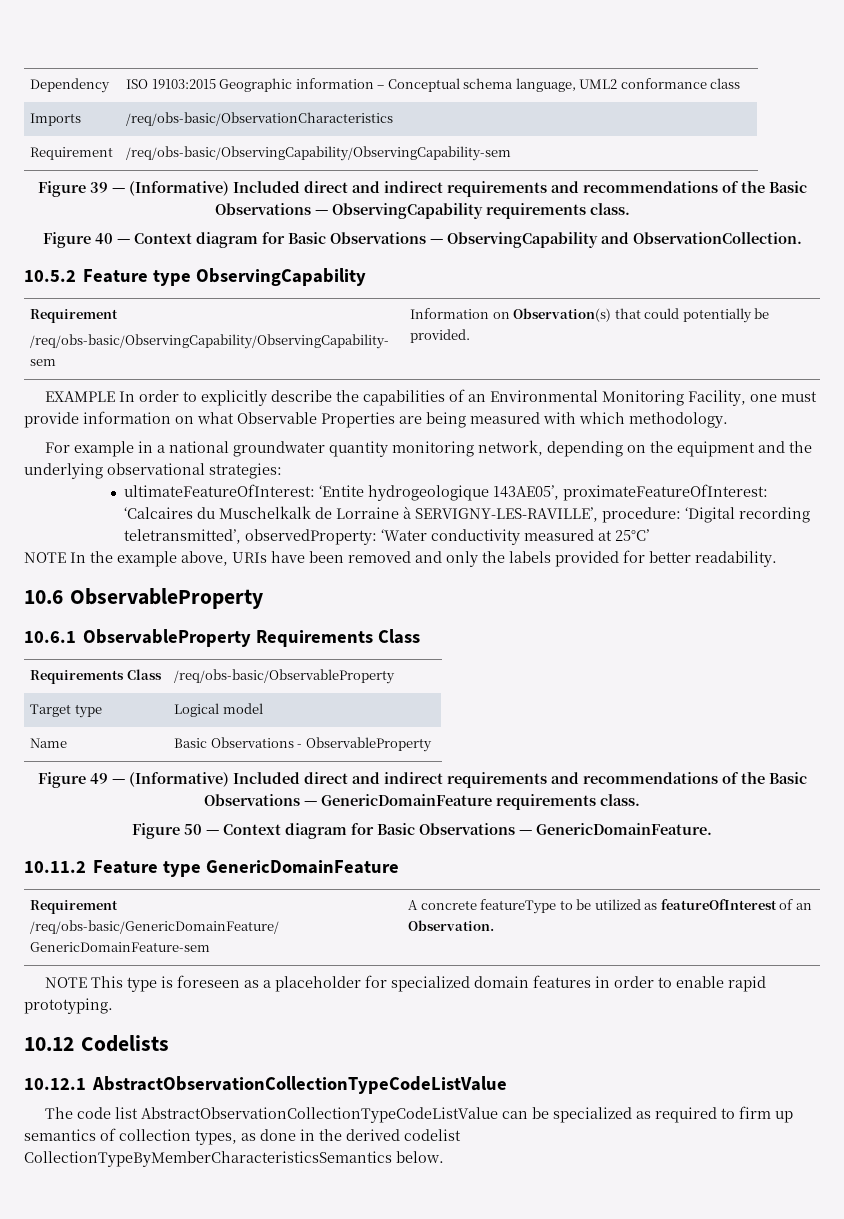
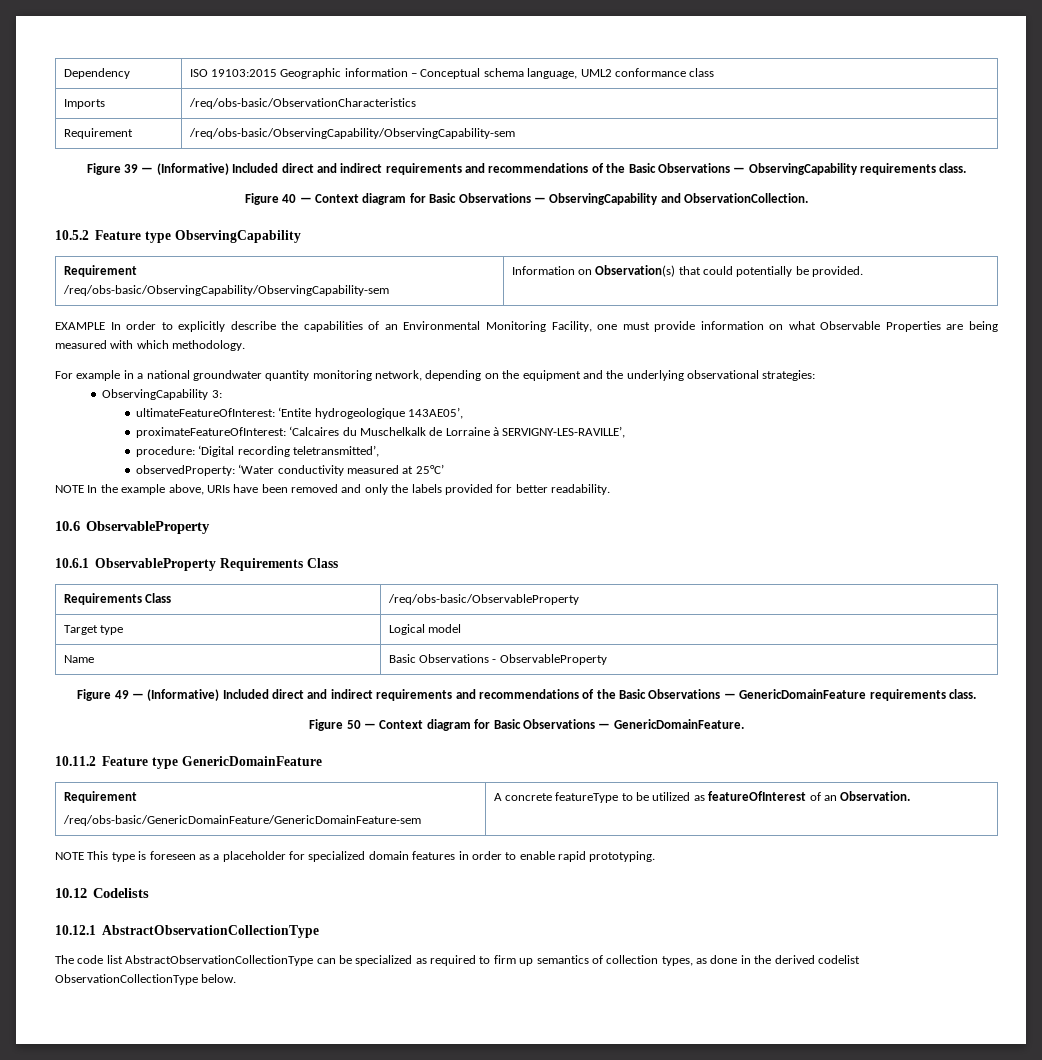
(282, 471) none -> [102,389,222,400] // ObservingCapability 3:
(559, 492) none -> (463, 413) //
(598, 514) none -> (626, 432) //
(241, 536) none -> (379, 451) //
[92,1076,508,1094] AbstractObservationCollectionTypeCodeListValue -> [102,925,320,938] AbstractObservationCollectionType
[140,1107,498,1123] AbstractObservationCollectionTypeCodeListValue -> [125,955,314,966] AbstractObservationCollectionType
[24,1151,392,1167] CollectionTypeByMemberCharacteristicsSemantics -> [55,974,198,985] ObservationCollectionType

